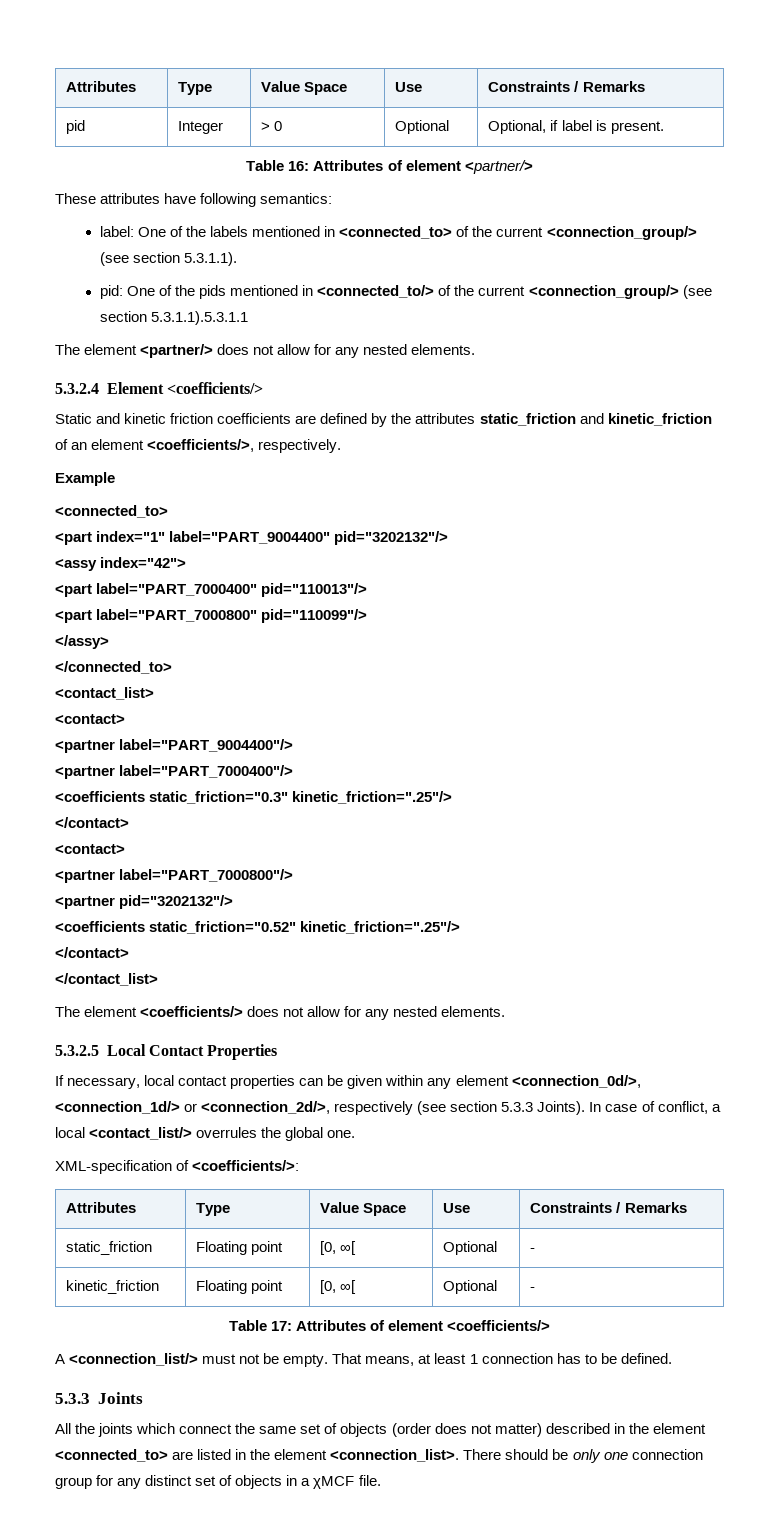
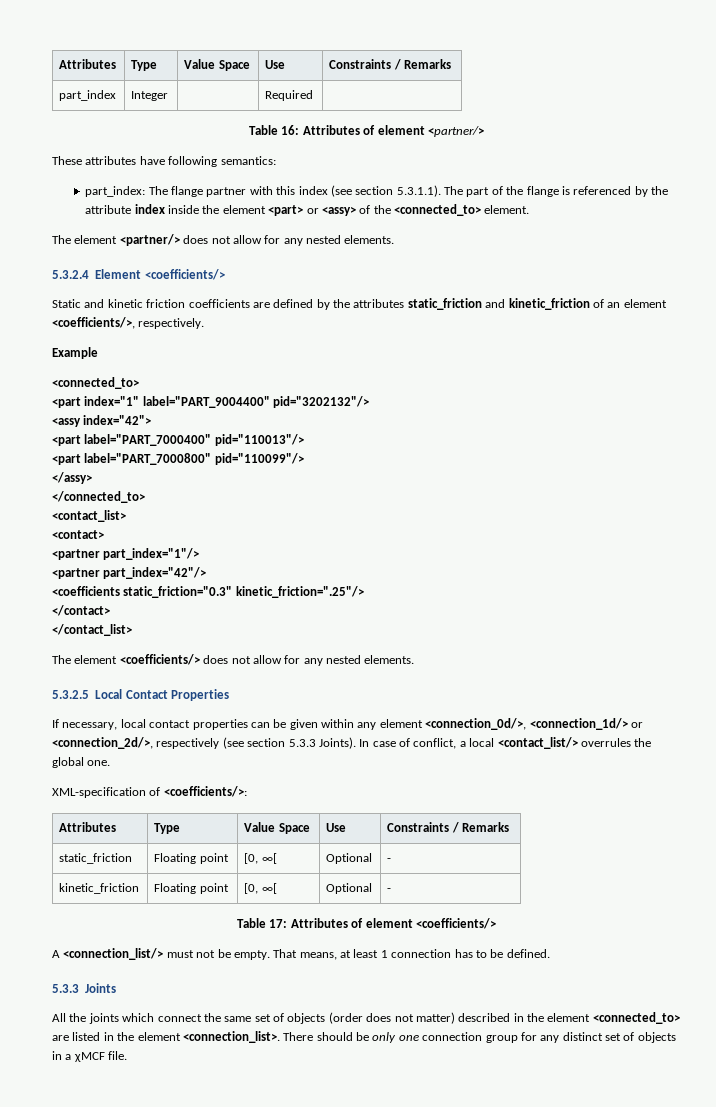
[66,81,137,92] [178,82,213,95] [261,81,348,95] [395,82,423,92] [488,81,645,92] [66,120,86,134] Attributes | Type | Value Space | Use | Constraints / Remarks // pid -> [59,59,117,69] [131,60,158,71] [184,59,250,71] [265,60,286,69] [329,59,452,70] [59,90,117,101] Attributes | Type | Value Space | Use | Constraints / Remarks // part_index
[261,121,283,131] [395,120,450,134] [488,120,664,134] > 0 | Optional | Optional, if label is present. -> [265,90,314,101] | Required |
[99,226,697,240] [99,252,238,266] [99,285,712,299] [99,311,249,325] label: One of the labels mentioned in <connected_to> of the current <connection_group/> (see section 5.3.1.1). // pid: One of the pids mentioned in <connected_to/> of the current <connection_group/> (see section 5.3.1.1).5.3.1.1 -> [85,185,669,197] [85,204,530,216] part_index: The flange partner with this index (see section 5.3.1.1). The part of the flange is referenced by the attribute index inside the element <part> or <assy> of the <connected_to> element.
[119,739,294,752] [55,765,294,779] label="PART_9004400"/> // <partner label="PART_7000400"/> -> [103,548,200,560] [52,567,207,579] part_index="1"/> // <partner part_index="42"/>
[55,844,125,854] [55,869,294,883] [55,895,234,909] [55,921,461,934] [55,947,129,958] // <contact> // <partner label="PART_7000800"/> // <partner pid="3202132"/> // <coefficients static_friction="0.52" kinetic_friction=".25"/> // </contact> -> (110, 610) none

